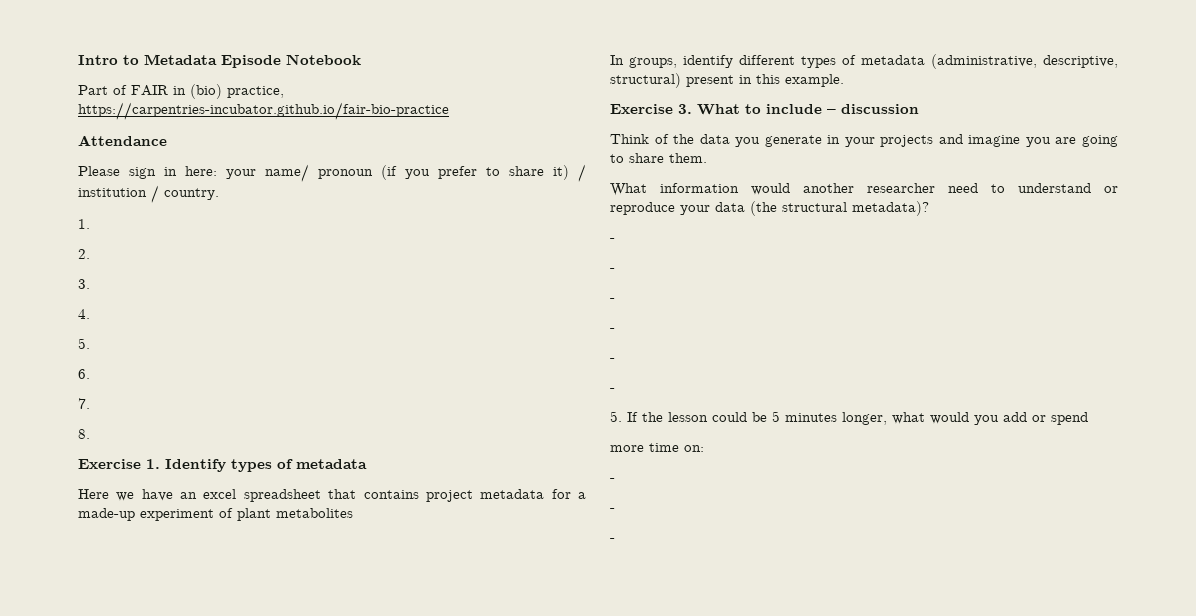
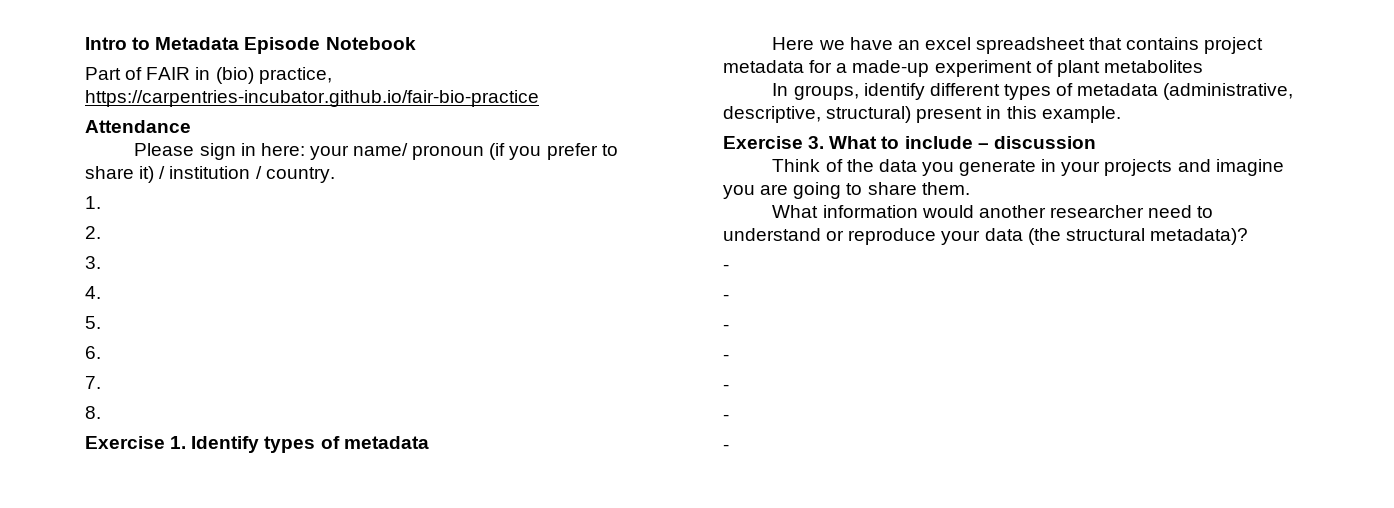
[610,411,1088,425] [610,443,704,452] [610,478,615,482] [610,508,615,512] [610,538,615,542] // 5. If the lesson could be 5 minutes longer, what would you add or spend // more time on: // - // - // - -> [723,444,729,451] // -

